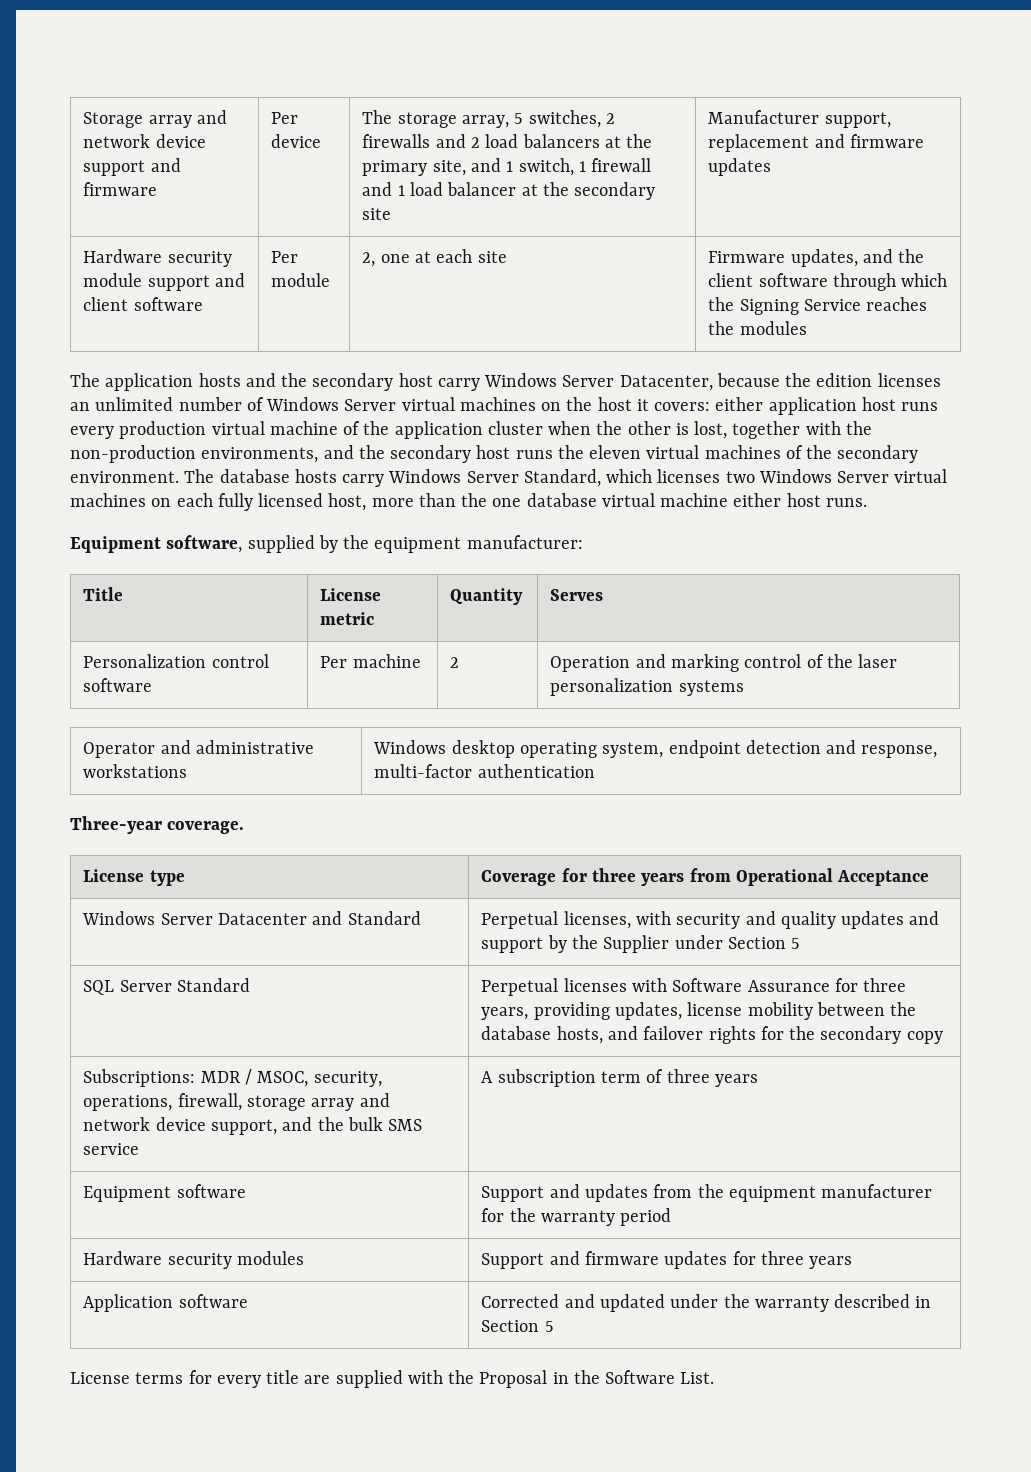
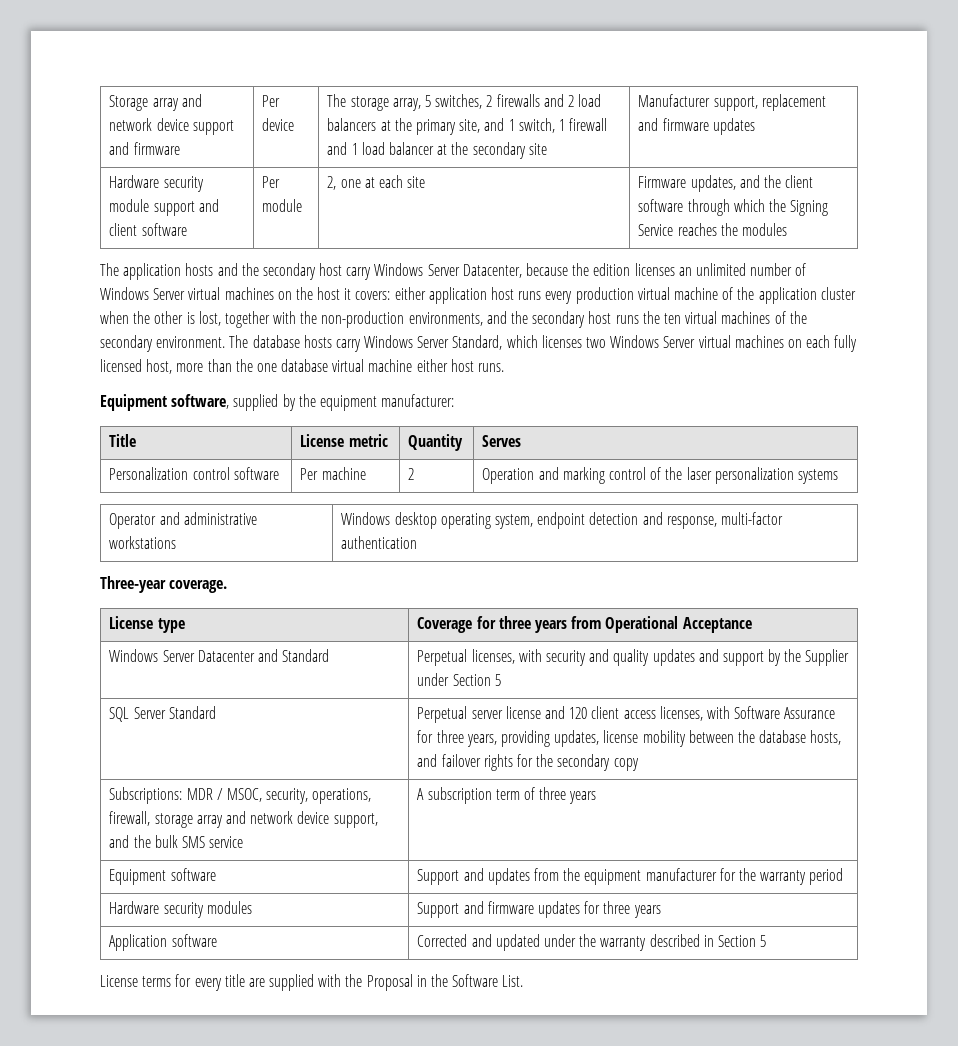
[589,445,642,459] eleven -> [663,313,681,324] ten
[563,978,627,992] licenses -> [471,706,703,721] server license and 120 client access licenses,

